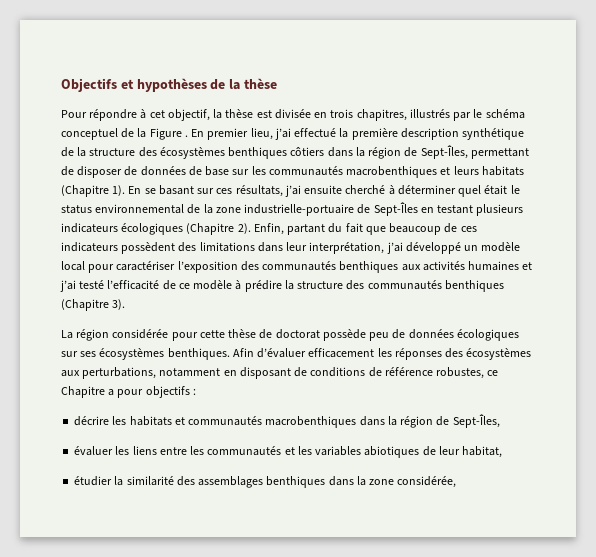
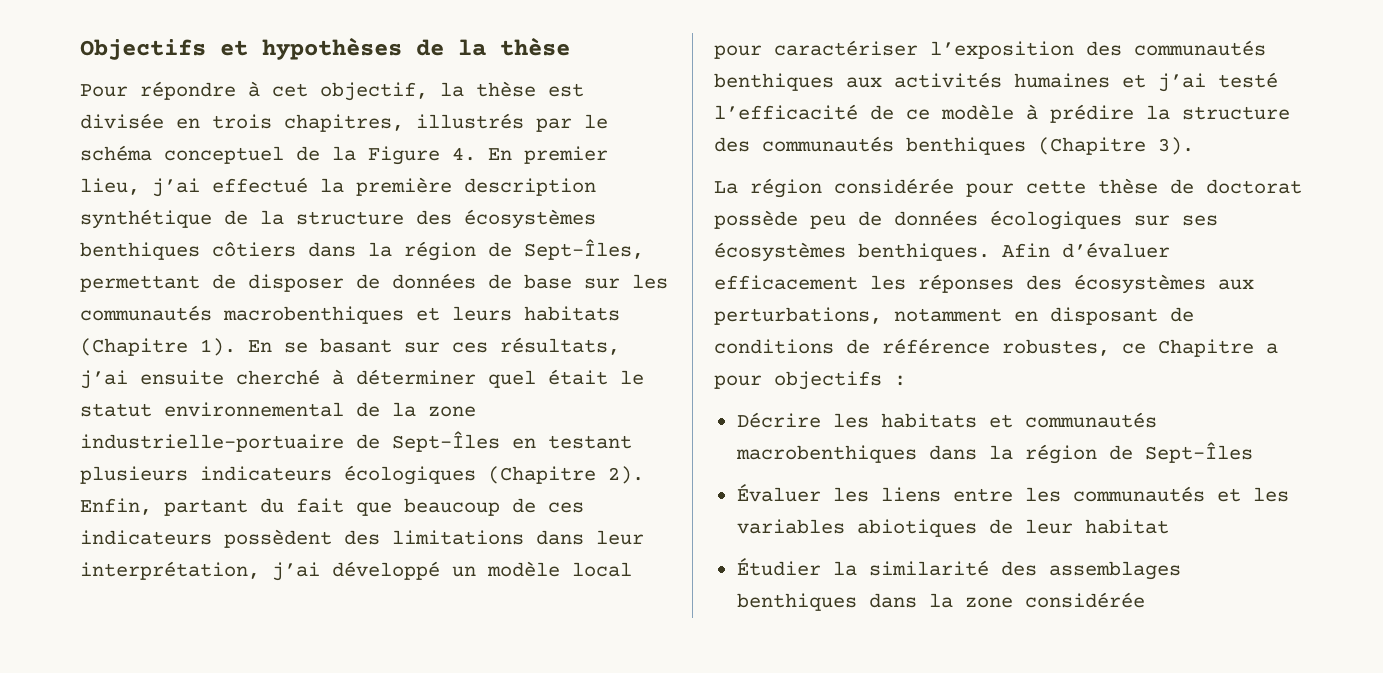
[184,135,188,137] . -> [452,147,476,161] 4.
[61,205,92,214] status -> [80,403,152,417] statut
[74,416,110,426] décrire -> [736,412,821,428] Décrire
[452,414,500,428] [74,446,114,456] Sept-Îles, // évaluer -> [1144,442,1253,463] [736,484,821,502] Sept-Îles // Évaluer
[462,446,503,458] [74,476,113,486] habitat, // étudier -> [1084,519,1169,534] [736,558,821,576] habitat // Étudier
[397,476,457,488] considérée, -> [1024,592,1145,608] considérée

